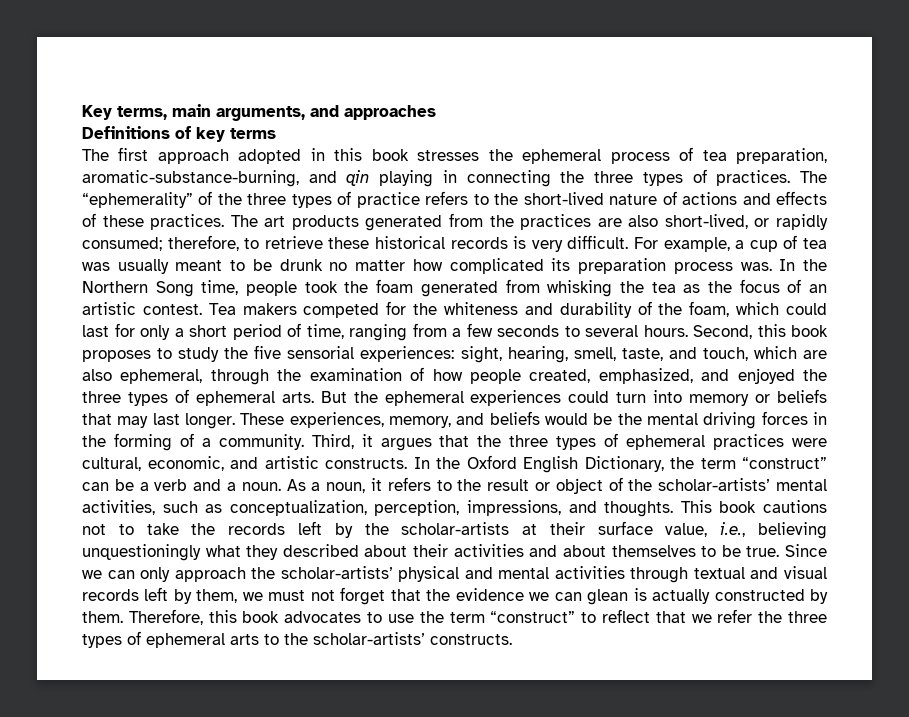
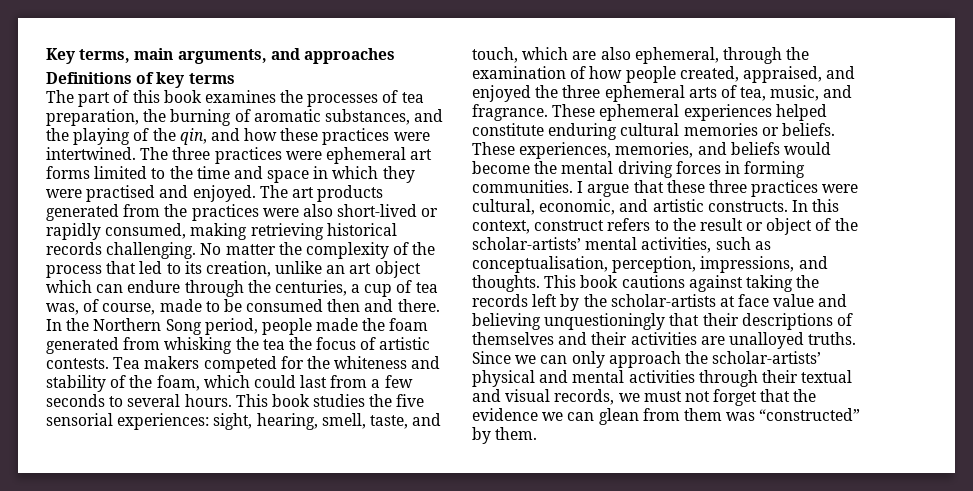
[118,147,827,164] [82,169,828,187] [82,191,827,208] [82,213,225,230] first approach adopted in this book stresses the ephemeral process of tea preparation, aromatic-substance-burning, and qin playing in connecting the three types of practices. The “ephemerality” of the three types of practice refers to the short-lived nature of actions and effects of these practices. -> [78,90,424,107] [46,109,444,126] [46,128,430,145] [46,147,433,164] [46,166,415,183] [46,185,256,202] part of this book examines the processes of tea preparation, the burning of aromatic substances, and the playing of the qin, and how these practices were intertwined. The three practices were ephemeral art forms limited to the time and space in which they were practised and enjoyed.
[597,214,828,230] [82,235,828,252] [82,258,772,274] are also short-lived, or rapidly consumed; therefore, to retrieve these historical records is very difficult. For example, a cup of tea was usually meant to be drunk no matter how complicated its preparation process was. -> [262,204,439,217] [46,223,397,240] [46,242,436,259] [46,261,421,278] [46,280,438,297] [46,299,440,315] were also short-lived or rapidly consumed, making retrieving historical records challenging. No matter the complexity of the process that led to its creation, unlike an art object which can endure through the centuries, a cup of tea was, of course, made to be consumed then and there.
[201,280,338,296] time, people took -> [204,318,359,335] period, people made
[683,284,701,293] as -> (285, 344) none
[809,284,827,293] [82,302,202,315] an artistic contest. -> [379,337,431,350] [46,358,109,369] artistic contests.
[559,302,632,318] durability -> [46,375,106,392] stability
[114,323,407,341] for only a short period of time, ranging -> (328, 381) none
[693,324,828,339] [82,347,220,362] Second, this book proposes to study -> [235,394,366,407] This book studies
[598,368,693,384] emphasized, -> [742,66,822,83] appraised,
[127,389,828,406] [82,413,235,429] types of ephemeral arts. But the ephemeral experiences could turn into memory or beliefs that may last longer. -> [604,85,853,102] [472,104,827,121] [472,123,835,140] ephemeral arts of tea, music, and fragrance. These ephemeral experiences helped constitute enduring cultural memories or beliefs.
[389,416,451,428] memory, -> [615,142,694,158] memories,
[593,413,613,425] be -> [472,161,530,174] become
[82,433,706,451] the forming of a community. Third, it argues that the three types of ephemeral -> [744,161,806,178] [472,180,747,197] forming communities. I argue that these three
[436,455,827,473] [82,478,383,493] the Oxford English Dictionary, the term “construct” can be a verb and a noun. As a noun, it -> [812,199,840,212] [472,220,605,234] this context, construct
[229,500,367,516] conceptualization, -> [472,256,608,273] conceptualisation,
[82,523,179,535] not to take -> [688,275,793,292] against taking
[549,521,828,539] [82,544,780,561] their surface value, i.e., believing unquestioningly what they described about their activities and about themselves to be true. -> [738,294,848,307] [472,313,853,330] [472,332,857,349] face value and believing unquestioningly that their descriptions of themselves and their activities are unalloyed truths.
(689, 575) none -> [761,370,798,383] their
[82,587,238,604] records left by them, -> [554,389,615,405] records,
[633,588,829,604] [82,609,827,625] [82,631,512,648] is actually constructed by them. Therefore, this book advocates to use the term “construct” to reflect that we refer the three types of ephemeral arts to the scholar-artists’ constructs. -> [642,408,861,421] [472,427,538,444] from them was “constructed” by them.

